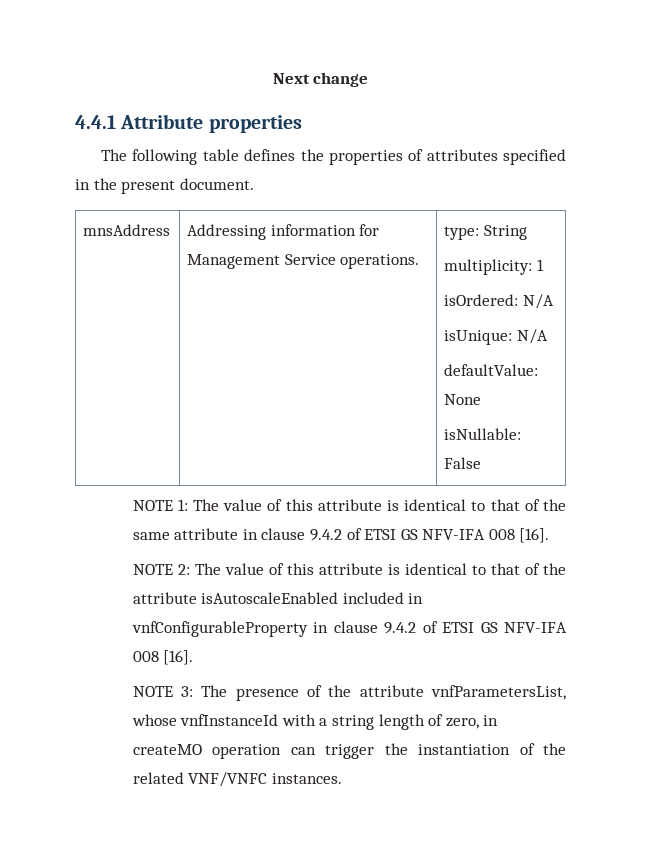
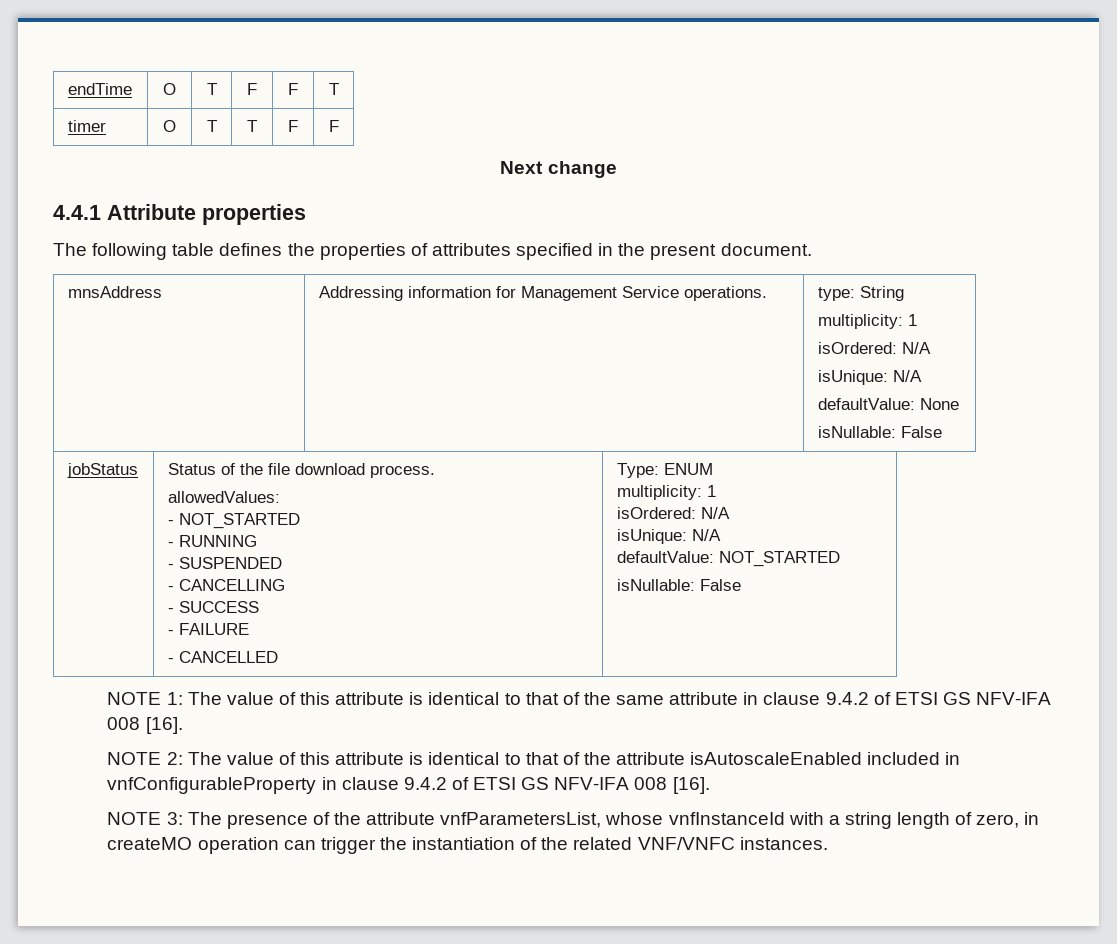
(272, 78) none -> [67,83,132,95] [163,83,176,95] [206,83,217,95] [247,83,257,95] [288,83,298,95] [328,83,339,95] [67,120,106,132] [163,120,176,132] [206,120,217,132] [247,120,257,132] [288,120,298,132] [328,120,339,132] endTime | O | T | F | F | T // timer | O | T | T | F | F //
(482, 463) none -> [66,463,138,478] [167,463,435,478] [167,491,280,503] [167,513,300,529] [167,535,257,547] [167,557,282,569] [167,579,285,591] [167,601,259,613] [167,623,249,635] [167,651,278,663] [616,463,713,478] [616,485,716,500] [616,507,730,519] [616,529,721,544] [616,551,840,567] [616,579,741,591] // jobStatus | Status of the file download process. // allowedValues: // - NOT_STARTED // - RUNNING // - SUSPENDED // - CANCELLING // - SUCCESS // - FAILURE // - CANCELLED | Type: ENUM // multiplicity: 1 // isOrdered: N/A // isUnique: N/A // defaultValue: NOT_STARTED // isNullable: False

